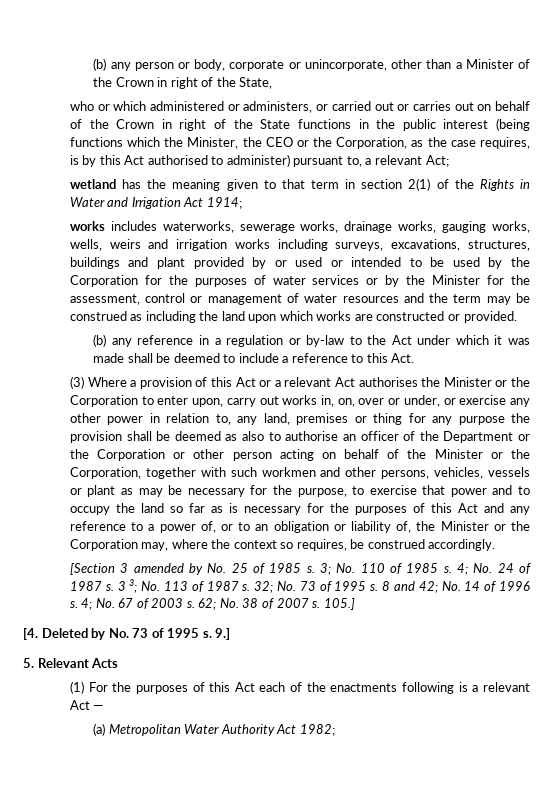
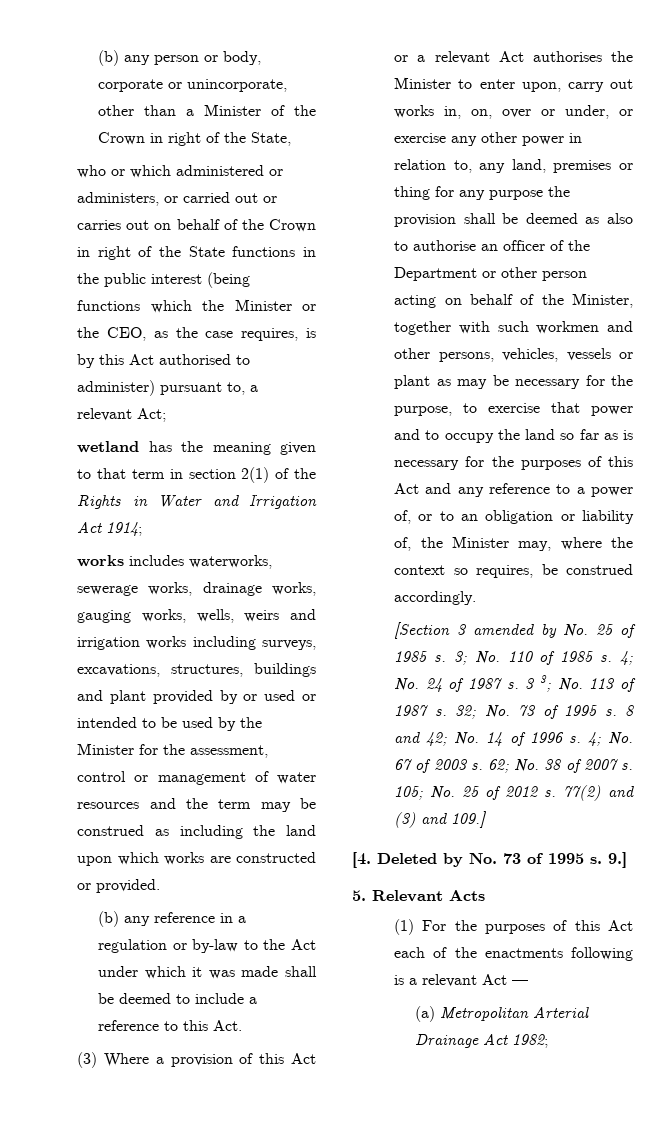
[187,137,408,149] Minister, the CEO or the Corporation, -> [234,299,317,311] [77,327,146,341] Minister or the CEO,
[69,275,426,287] Corporation for the purposes of water services or by the -> (263, 722) none
[495,377,530,387] [69,395,138,407] or the Corporation -> (452, 83) none
[69,449,186,461] the Corporation or -> (497, 274) none
[434,449,530,459] [69,467,141,479] Minister or the Corporation, -> [572,293,633,308] Minister,
[493,521,531,531] [69,539,138,551] or the Corporation -> (509, 542) none
[323,598,355,610] 105.] -> [394,785,634,801] [394,811,487,828] 105; No. 25 of 2012 s. 77(2) and (3) and 109.]
[184,724,275,736] Water Authority -> [533,1006,590,1018] [415,1034,480,1048] Arterial Drainage

